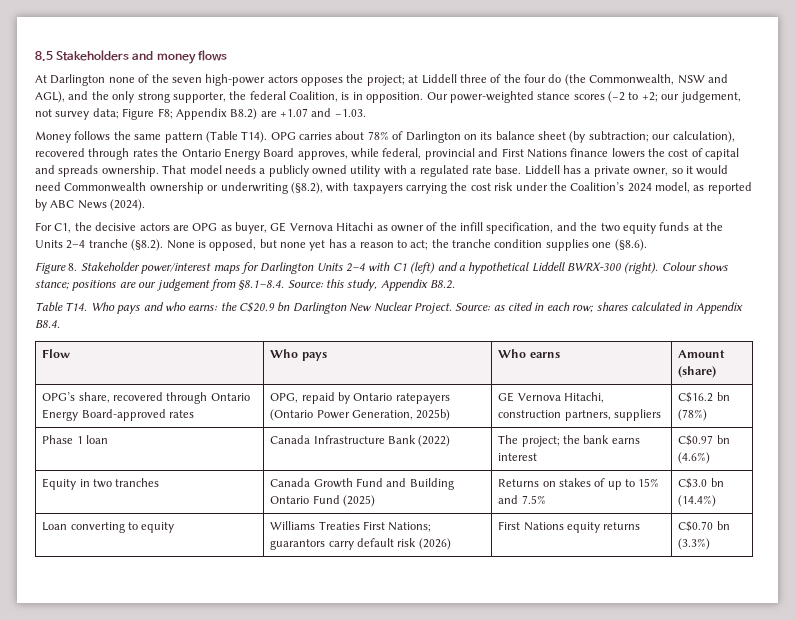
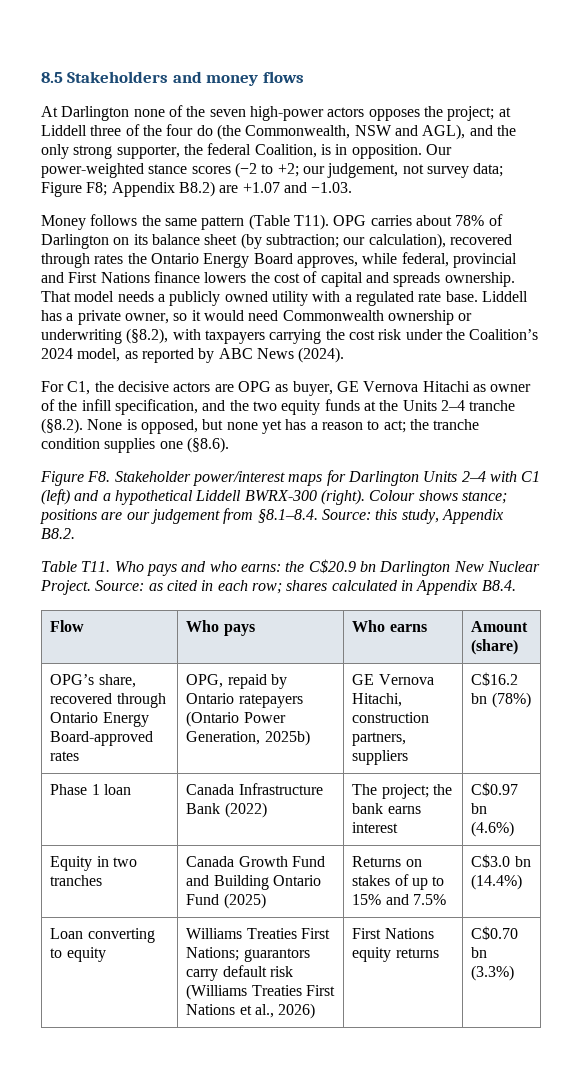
[241,131,268,143] T14). -> [293,214,329,230] T11).
[68,263,78,271] 8. -> [87,471,111,482] F8.
[65,302,88,311] T14. -> [81,561,111,572] T11.
[418,538,451,550] (2026) -> [186,984,335,1000] [186,1003,316,1019] (Williams Treaties First Nations et al., 2026)

